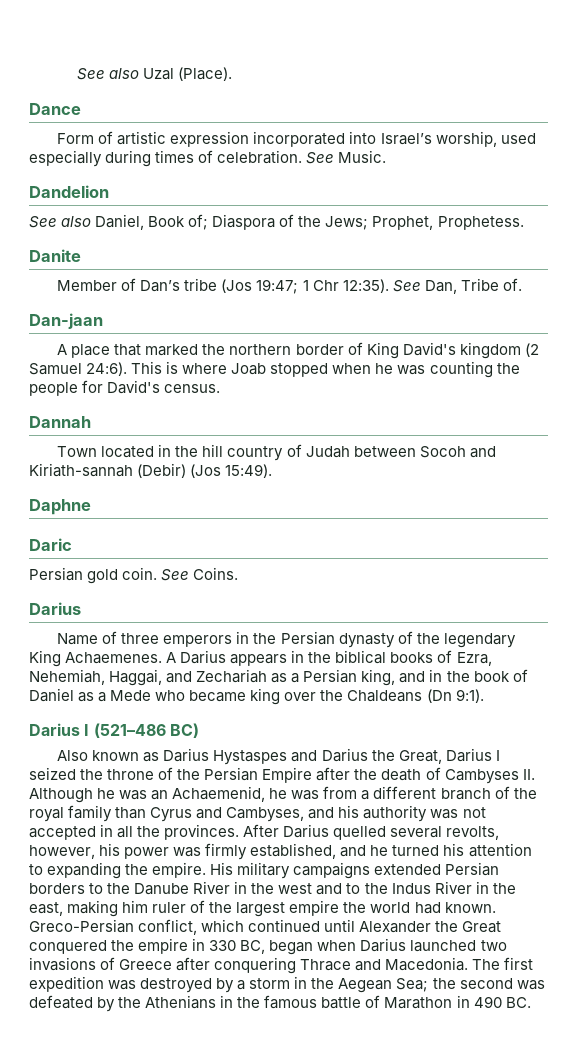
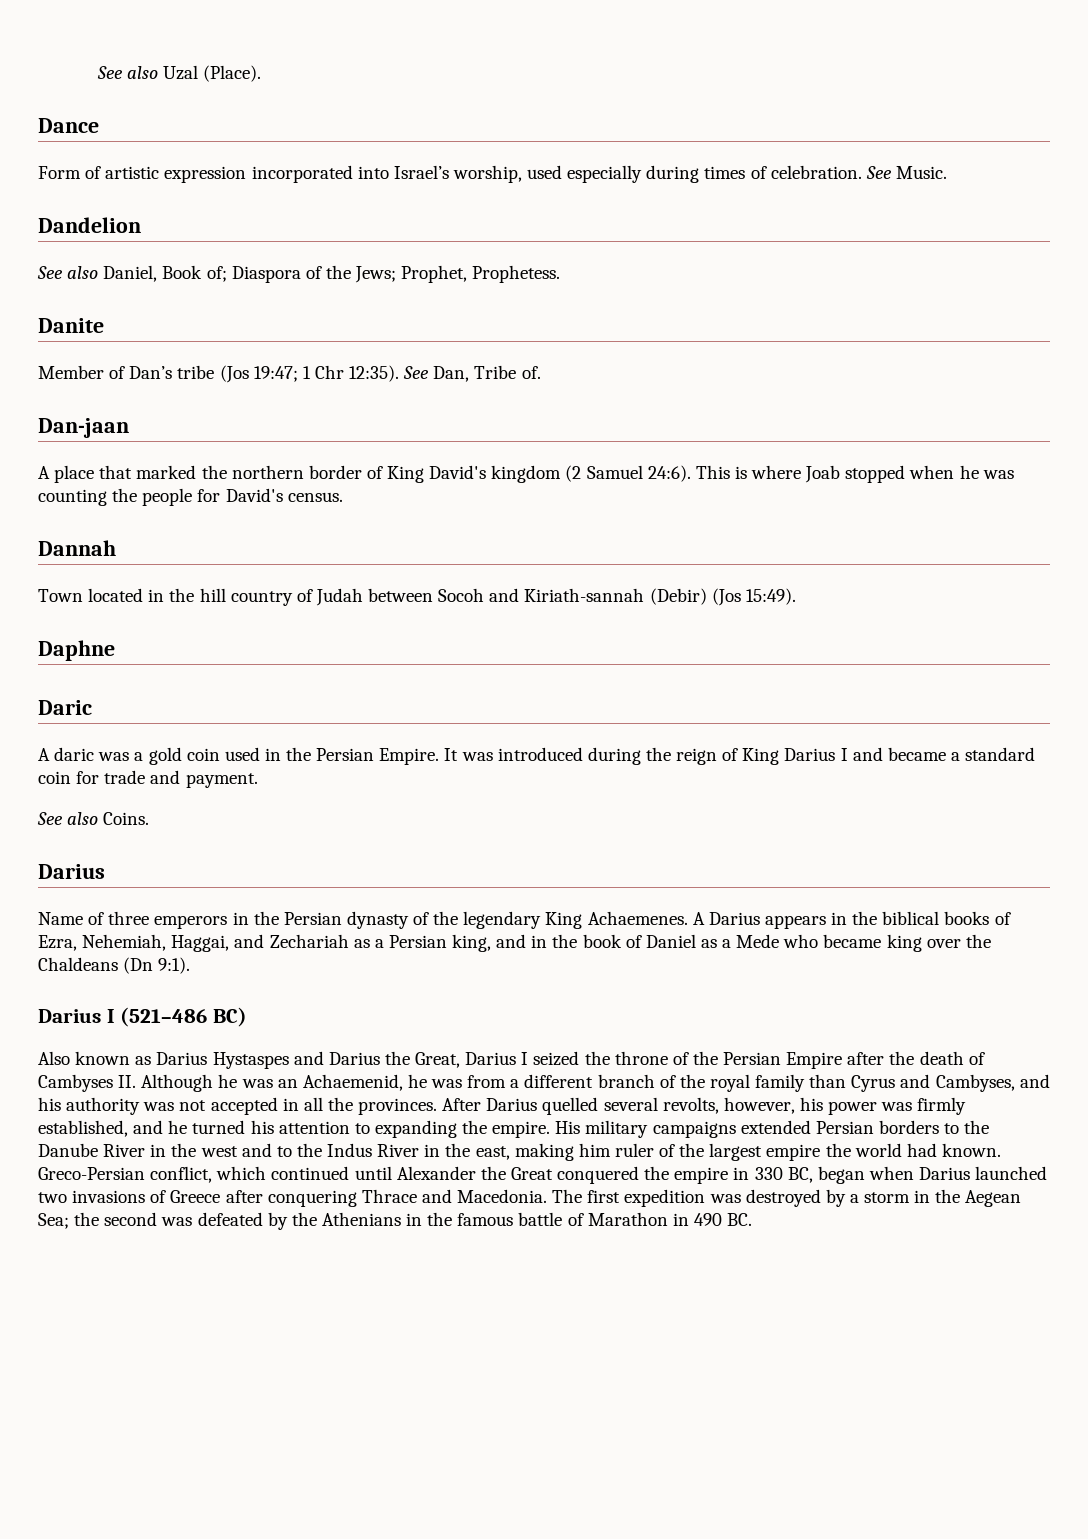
[29,567,190,584] Persian gold coin. See -> [38,747,1036,765] [38,770,258,788] [37,812,99,825] A daric was a gold coin used in the Persian Empire. It was introduced during the reign of King Darius I and became a standard coin for trade and payment. // See also

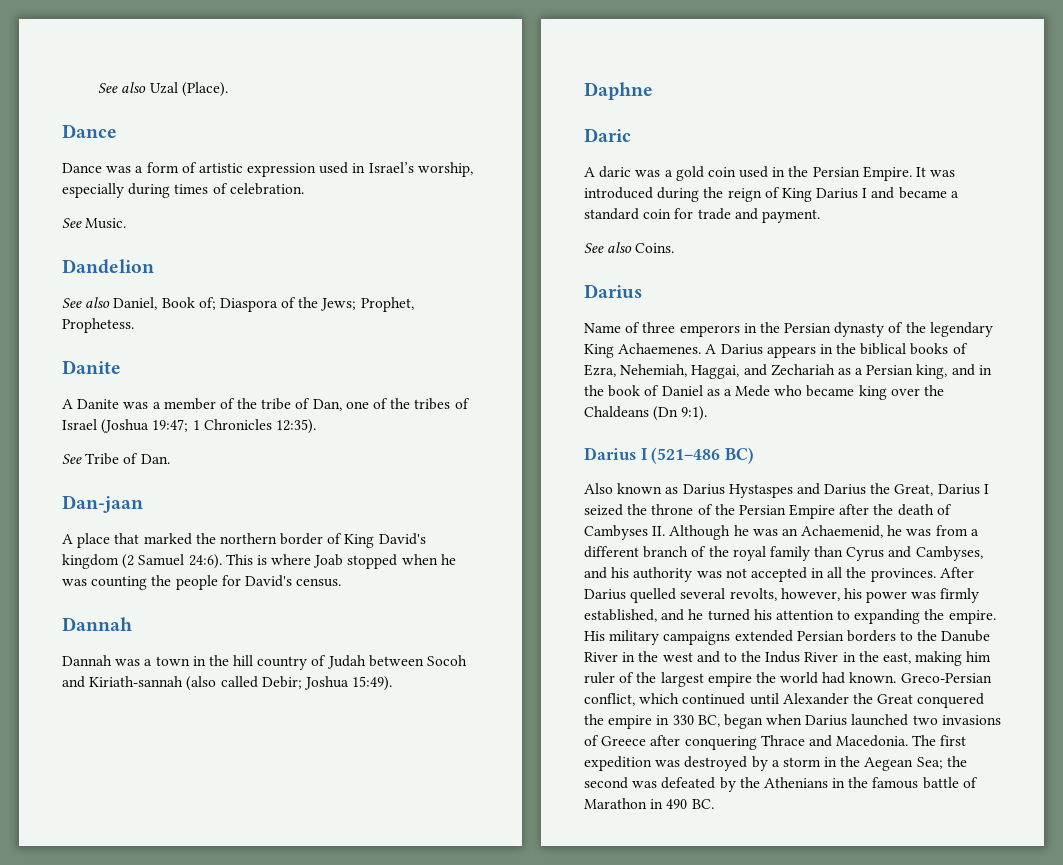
[38,166,81,179] Form -> [62,162,179,173] Dance was a form
[251,165,389,183] incorporated into -> [319,162,366,174] used in
[527,165,563,179] used -> (473, 169) none
(862, 172) none -> (304, 189) //
[38,365,249,383] Member of Dan’s tribe (Jos -> [62,398,470,411] [62,419,150,434] A Danite was a member of the tribe of Dan, one of the tribes of Israel (Joshua
[314,365,344,379] Chr -> [203,419,272,430] Chronicles
[403,365,541,382] See Dan, Tribe of. -> [62,453,170,465] // See Tribe of Dan.
[38,588,144,602] Town located -> [62,655,190,666] Dannah was a town
[649,588,741,606] (Debir) (Jos -> [186,676,349,691] (also called Debir; Joshua

